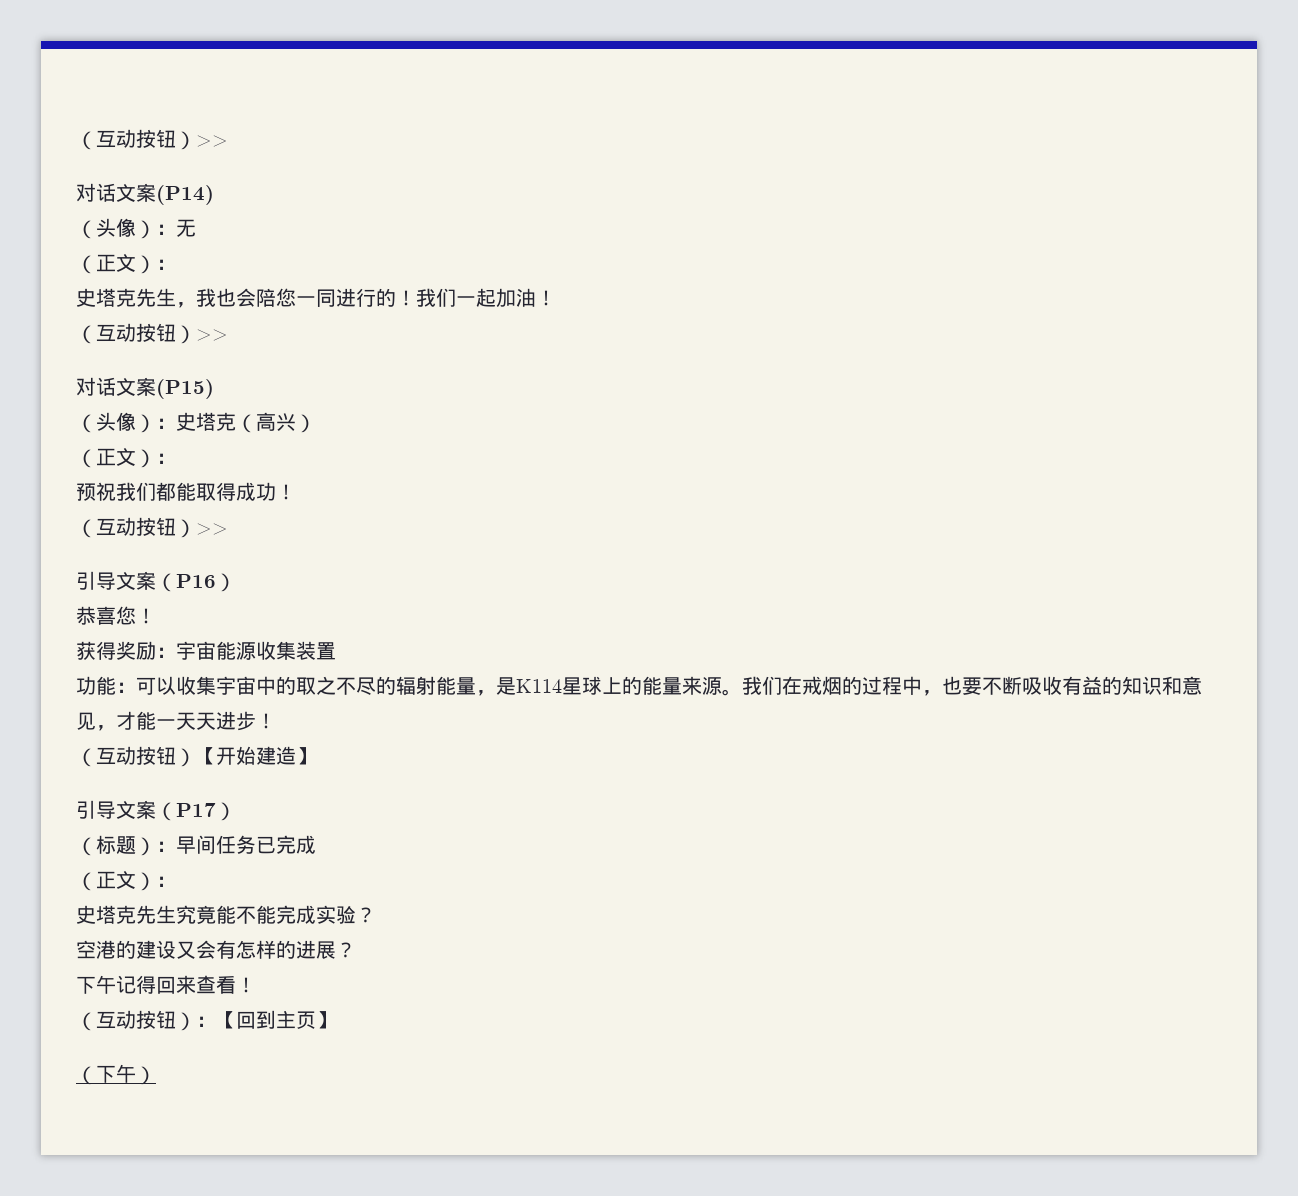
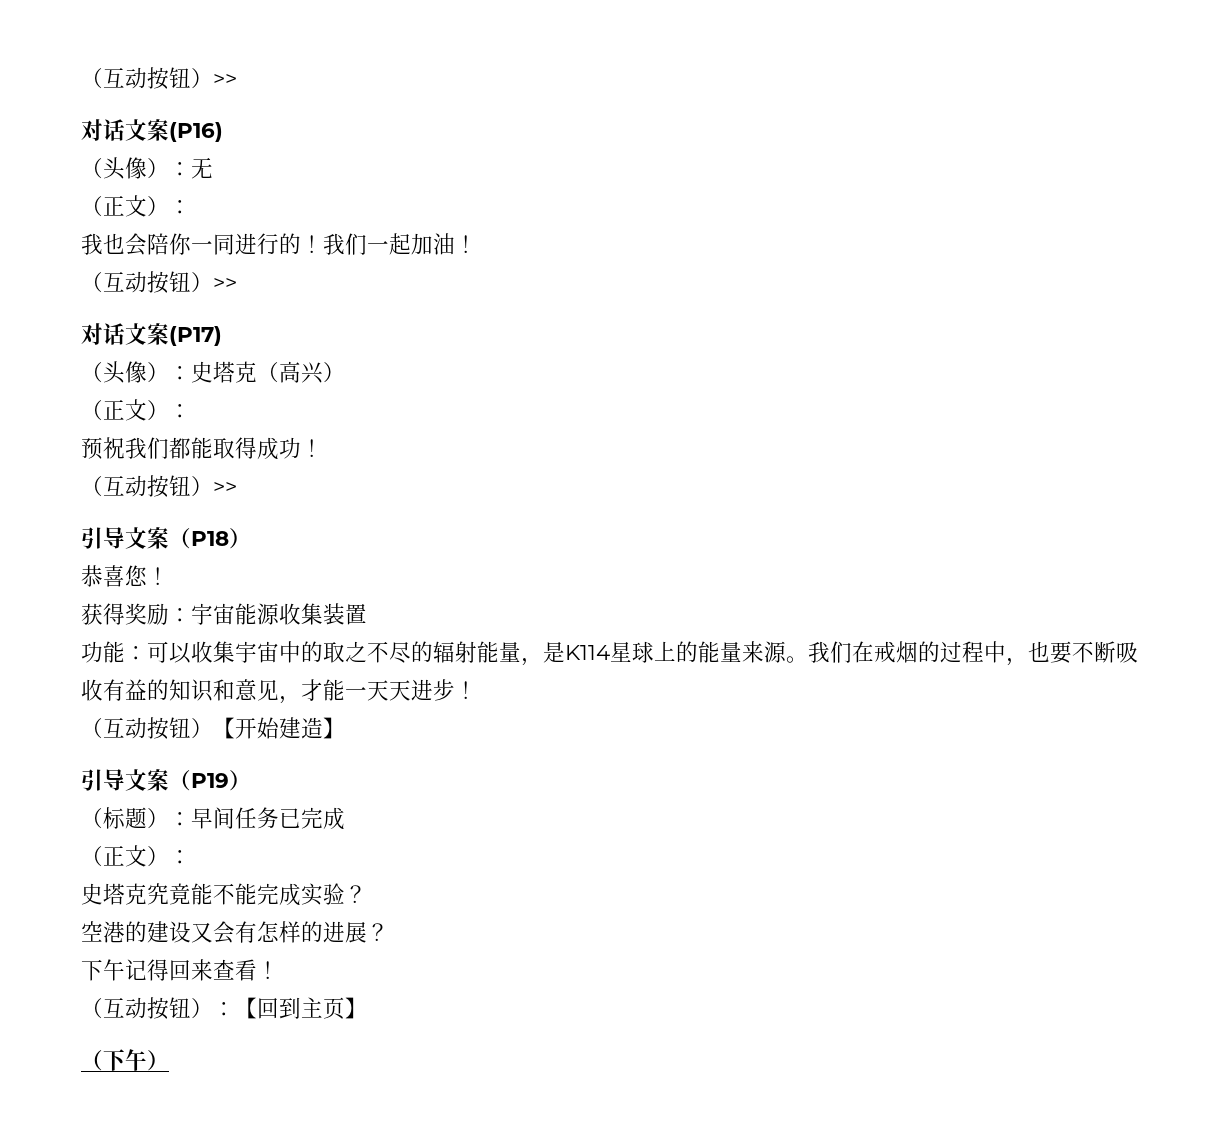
[76,129,228,150] [76,183,214,205] （互动按钮）>> // 对话文案(P14) -> [81,67,237,90] [81,119,223,142] （互动按钮）>> // 对话文案(P16)
[76,288,196,308] 史塔克先生， -> (191, 207) none
[276,288,296,307] 您 -> [169,233,191,255] 你
[156,379,214,399] (P15) -> [169,326,222,346] (P17)
[176,574,216,588] P16 -> [191,531,229,546] P18
[176,803,216,817] P17 -> [191,773,229,788] P19
[136,905,176,924] 先生 -> (147, 894) none

